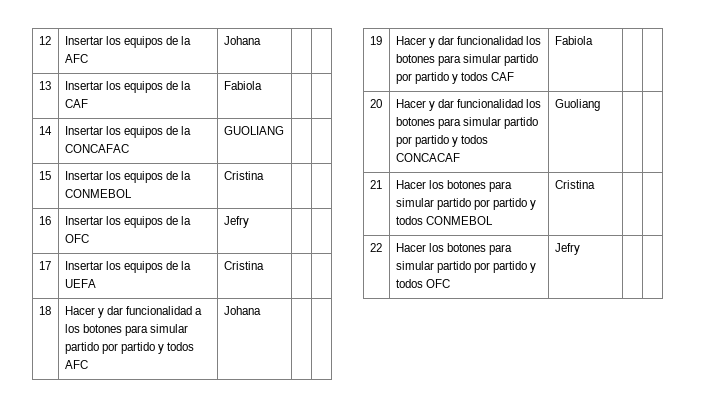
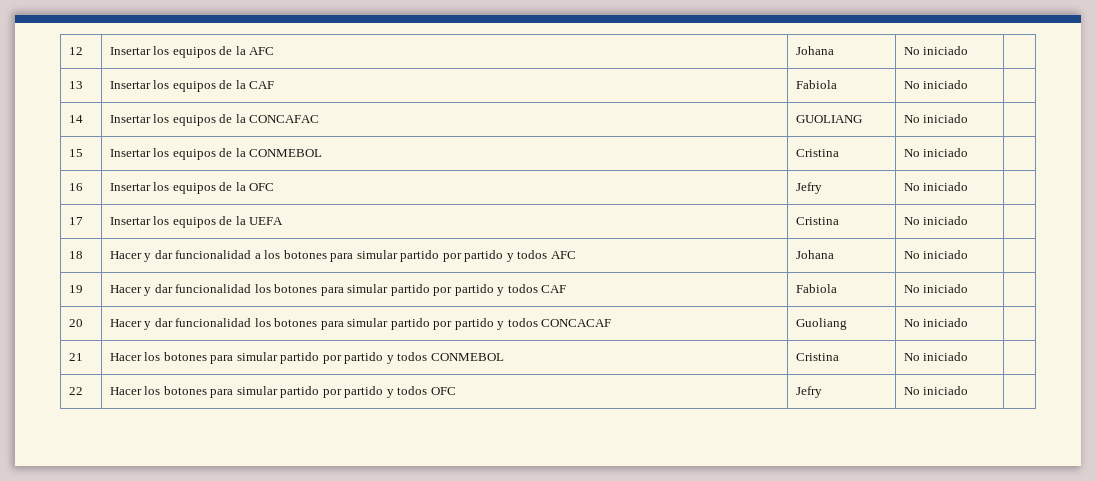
(261, 40) none -> [903,46,969,55] No iniciado
(262, 85) none -> [903,80,969,89] No iniciado
(284, 130) none -> [903,114,969,123] No iniciado
(264, 175) none -> [903,148,969,157] No iniciado
(249, 222) none -> [903,182,969,191] No iniciado
(264, 265) none -> [903,216,969,225] No iniciado
(261, 310) none -> [903,250,969,259] No iniciado
(593, 40) none -> [903,284,969,293] No iniciado
(600, 105) none -> [903,318,969,327] No iniciado
(595, 184) none -> [903,352,969,361] No iniciado
(580, 249) none -> [903,386,969,395] No iniciado

